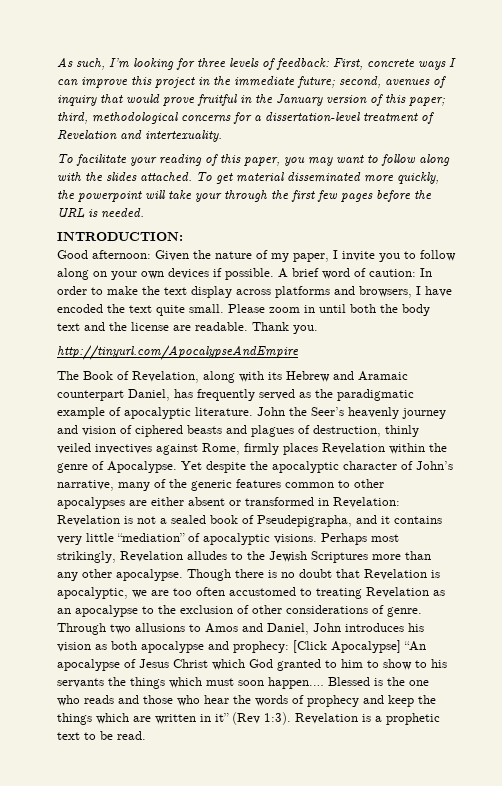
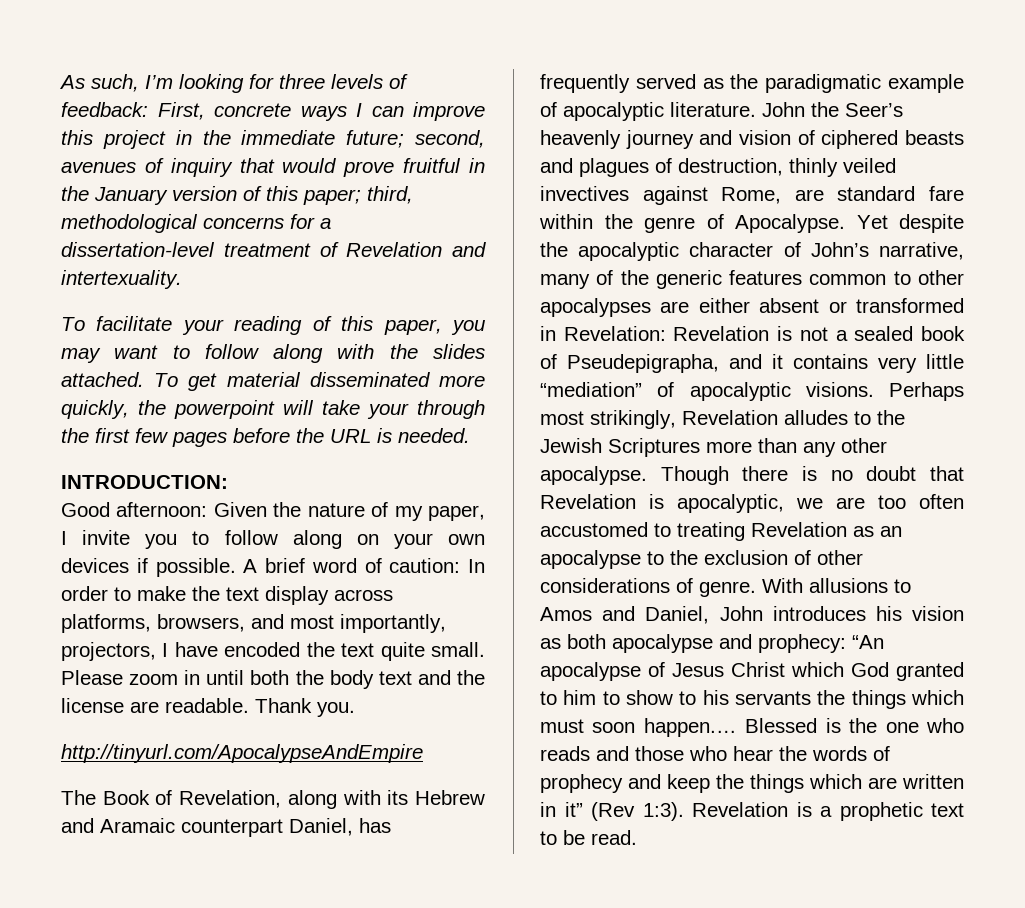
[275,286,412,298] platforms and browsers, -> [61,614,446,633] [61,642,156,661] platforms, browsers, and most importantly, projectors,
[244,443,385,455] firmly places Revelation -> [794,186,964,201] are standard fare
[57,623,131,635] Through two -> [762,578,803,593] With
[293,640,401,653] [Click Apocalypse] -> (846, 643) none

